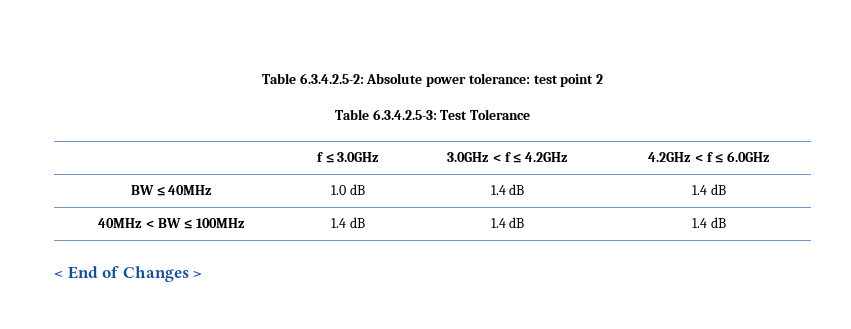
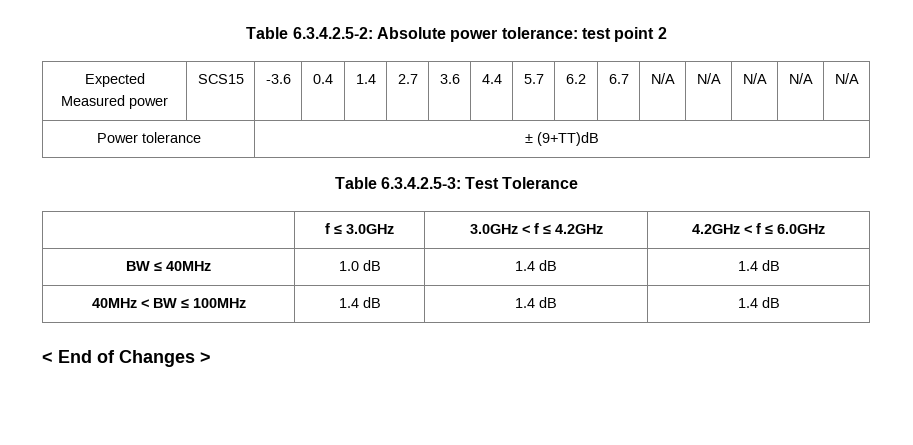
(604, 79) none -> [84,73,145,87] [61,95,168,109] [197,74,244,84] [265,74,291,84] [313,74,333,84] [355,74,376,84] [397,74,418,84] [439,74,460,84] [481,74,502,84] [523,74,544,84] [566,74,586,84] [608,74,629,84] [650,73,675,84] [696,73,721,84] [742,73,767,84] [788,73,813,84] [834,73,859,84] [96,132,201,143] [525,132,599,146] // Expected Measured power | SCS15 | -3.6 | 0.4 | 1.4 | 2.7 | 3.6 | 4.4 | 5.7 | 6.2 | 6.7 | N/A | N/A | N/A | N/A | N/A // Power tolerance | ± (9+TT)dB

